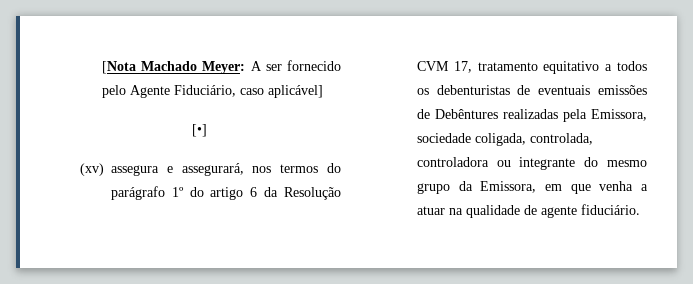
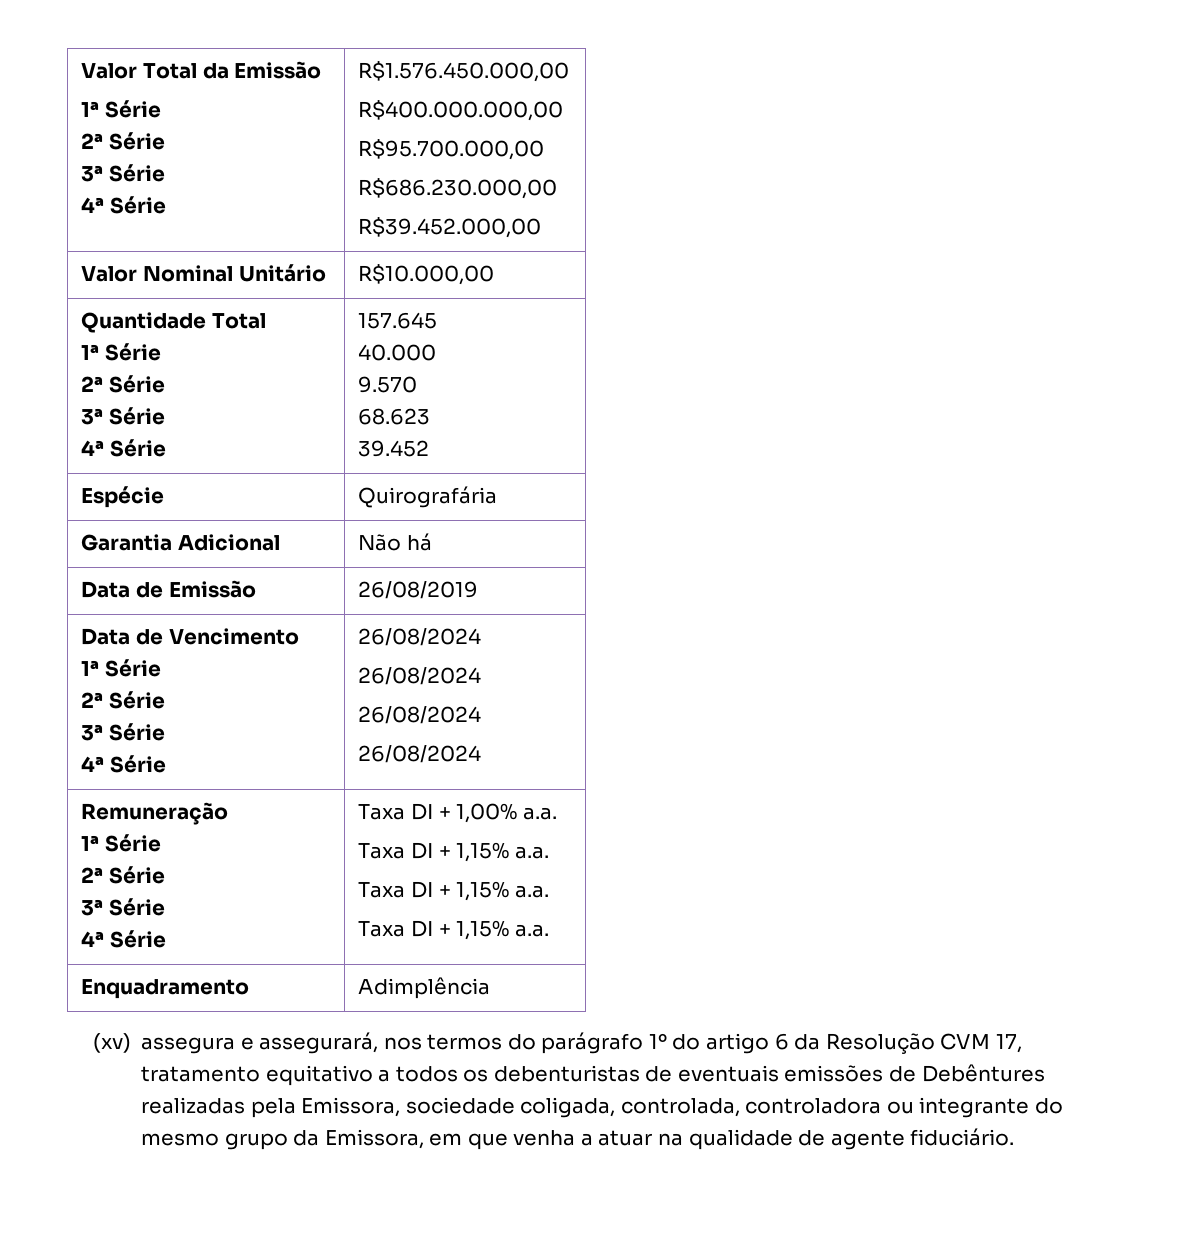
[101,60,342,74] [101,85,323,98] [192,124,207,137] [Nota Machado Meyer: A ser fornecido pelo Agente Fiduciário, caso aplicável] // [•] -> [81,61,322,79] [81,100,161,118] [81,132,165,150] [81,164,165,182] [81,196,166,214] [358,61,570,82] [358,100,564,121] [358,139,545,160] [358,178,558,199] [358,217,542,238] [81,264,326,282] [358,264,495,285] [81,312,266,333] [81,343,161,361] [81,375,165,393] [81,407,165,425] [81,439,166,457] [358,312,438,329] [358,344,437,361] [358,376,418,393] [358,408,431,425] [358,440,430,457] [81,486,165,508] [358,486,498,508] [81,534,280,551] [358,533,432,551] [81,580,256,598] [358,581,479,599] [81,628,299,645] [81,659,161,677] [81,691,165,709] [81,723,165,741] [81,755,166,773] [358,628,482,646] [358,667,482,685] [358,706,482,724] [358,745,482,763] [81,802,229,825] [81,834,161,852] [81,866,165,884] [81,898,165,916] [81,930,166,948] [358,803,557,823] [358,842,549,862] [358,881,549,901] [358,920,549,940] [81,979,250,999] [358,977,491,999] Valor Total da Emissão // 1ª Série // 2ª Série // 3ª Série // 4ª Série | R$1.576.450.000,00 // R$400.000.000,00 // R$95.700.000,00 // R$686.230.000,00 // R$39.452.000,00 // Valor Nominal Unitário | R$10.000,00 // Quantidade Total // 1ª Série // 2ª Série // 3ª Série // 4ª Série | 157.645 // 40.000 // 9.570 // 68.623 // 39.452 // Espécie | Quirografária // Garantia Adicional | Não há // Data de Emissão | 26/08/2019 // Data de Vencimento // 1ª Série // 2ª Série // 3ª Série // 4ª Série | 26/08/2024 // 26/08/2024 // 26/08/2024 // 26/08/2024 // Remuneração // 1ª Série // 2ª Série // 3ª Série // 4ª Série | Taxa DI + 1,00% a.a. // Taxa DI + 1,15% a.a. // Taxa DI + 1,15% a.a. // Taxa DI + 1,15% a.a. // Enquadramento | Adimplência

